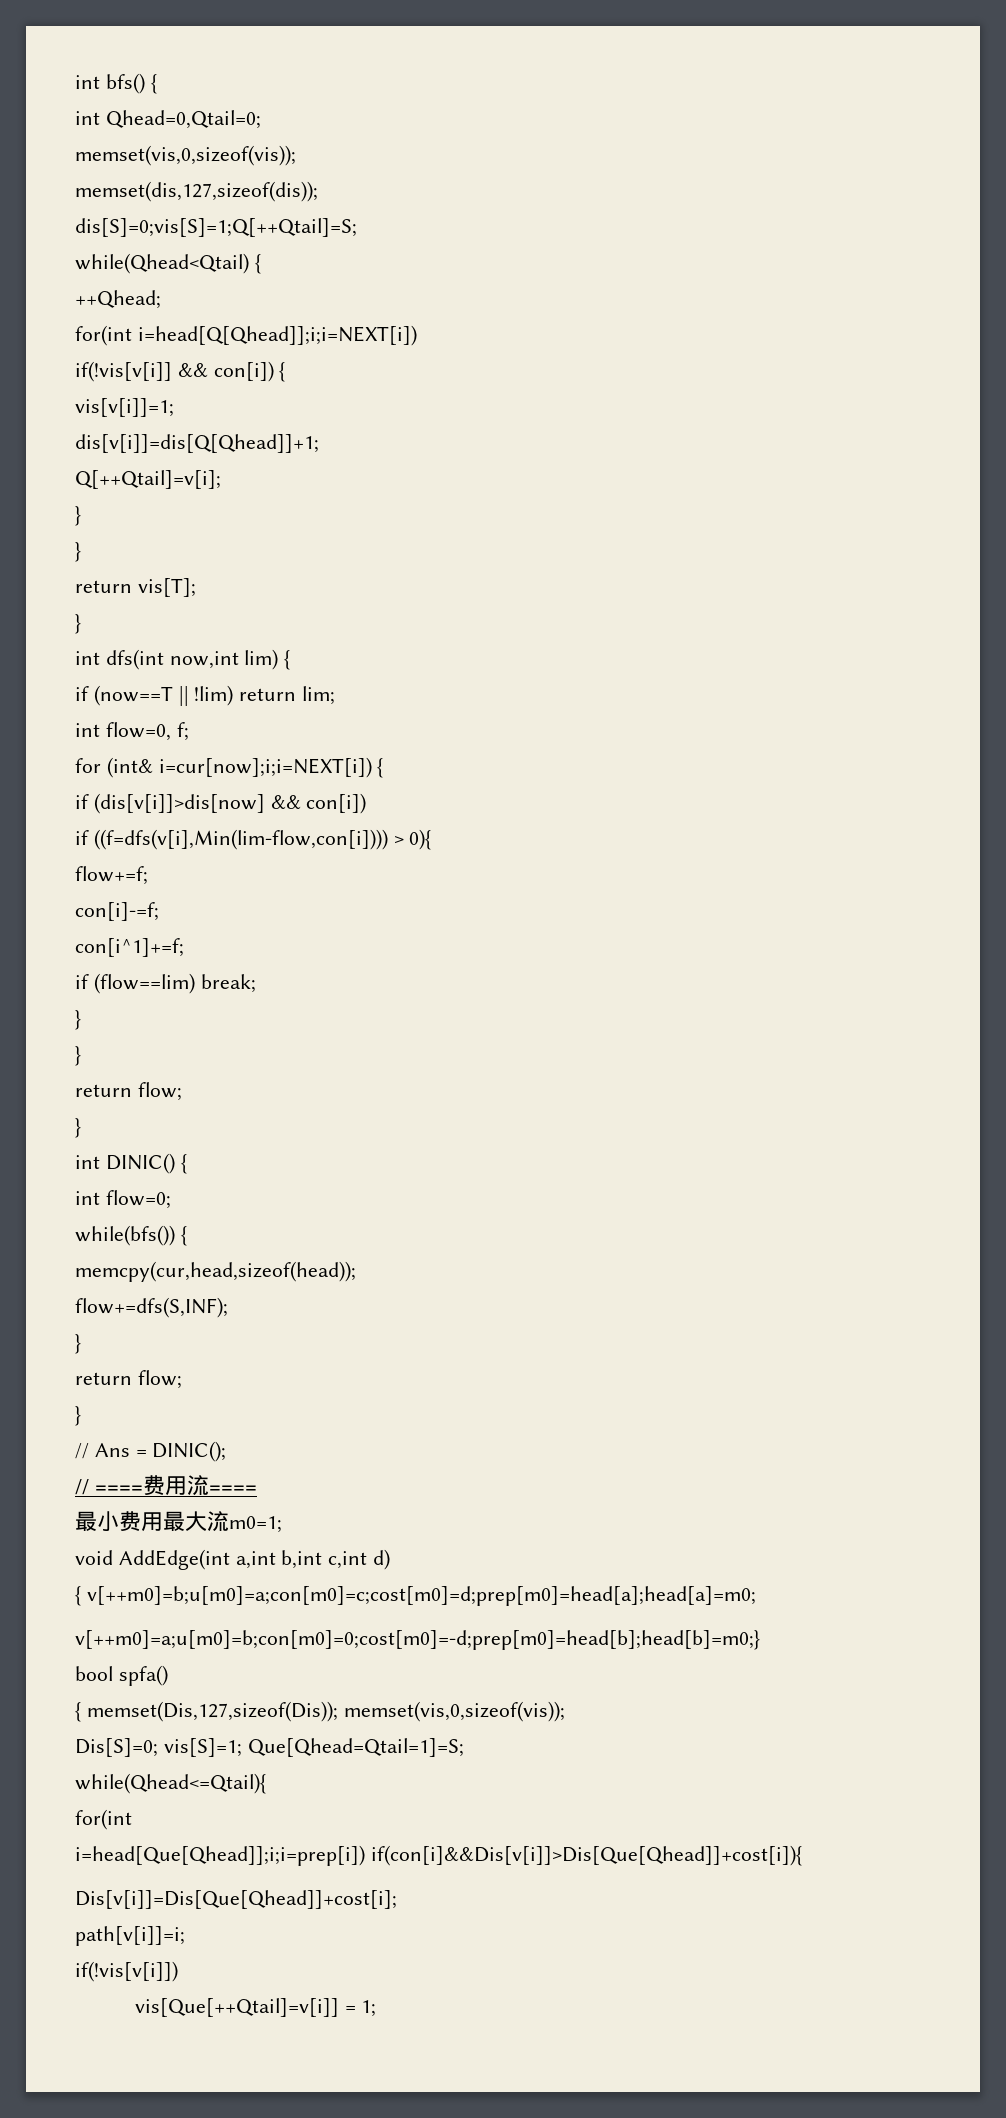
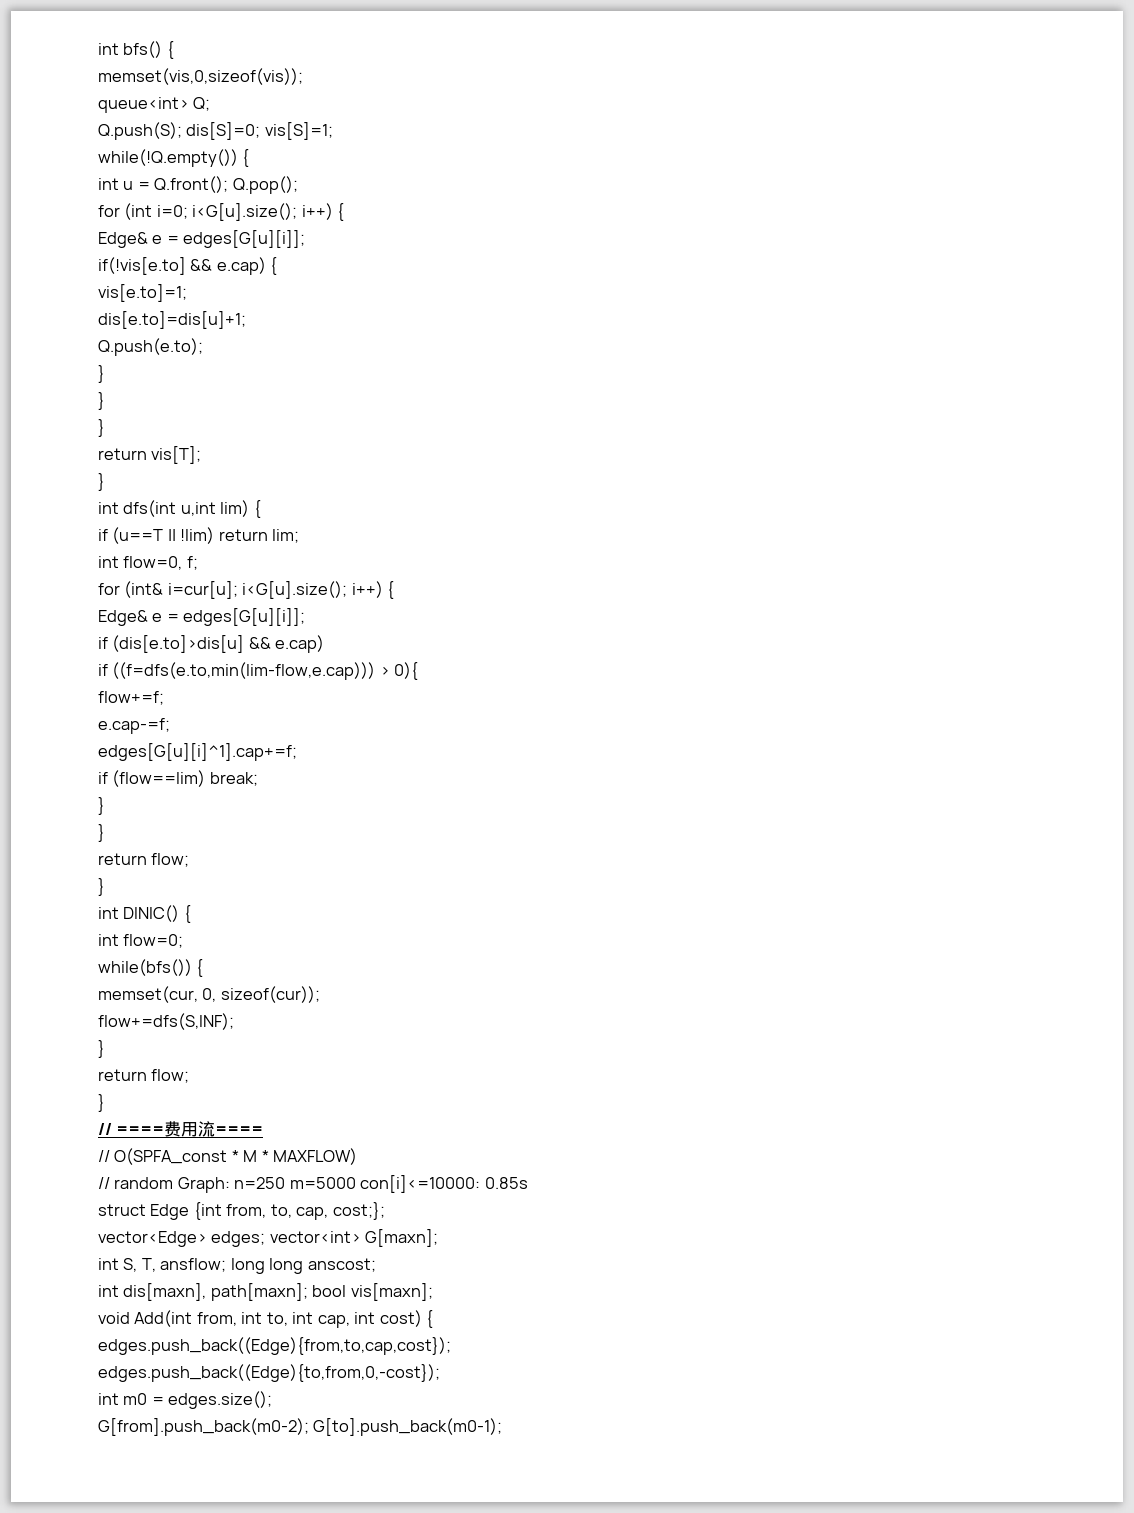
[75,110,261,129] [75,145,296,166] [75,181,318,202] [75,218,357,237] [75,253,261,274] [75,290,161,309] [75,325,417,346] [75,361,286,382] [75,398,174,417] [75,434,319,453] [75,470,221,489] // int Qhead=0,Qtail=0; // memset(vis,0,sizeof(vis)); // memset(dis,127,sizeof(dis)); // dis[S]=0;vis[S]=1;Q[++Qtail]=S; // while(Qhead<Qtail) { // ++Qhead; // for(int i=head[Q[Qhead]];i;i=NEXT[i]) // if(!vis[v[i]] && con[i]) { // vis[v[i]]=1; // dis[v[i]]=dis[Q[Qhead]]+1; // Q[++Qtail]=v[i]; -> [98,68,303,85] [98,97,211,113] [98,122,333,140] [98,149,250,167] [98,176,298,194] [98,203,345,221] [98,230,306,248] [98,257,278,275] [98,284,187,302] [98,311,246,329] [98,338,203,356] [98,365,105,383] // memset(vis,0,sizeof(vis)); // queue<int> Q; // Q.push(S); dis[S]=0; vis[S]=1; // while(!Q.empty()) { // int u = Q.front(); Q.pop(); // for (int i=0; i<G[u].size(); i++) { // Edge& e = edges[G[u][i]]; // if(!vis[e.to] && e.cap) { // vis[e.to]=1; // dis[e.to]=dis[u]+1; // Q.push(e.to); // }
[169,651,239,669] now,int -> [180,502,216,516] u,int
[93,685,173,706] (now==T -> [112,527,164,544] (u==T
[158,757,384,778] [75,793,367,814] [75,829,388,850] i=cur[now];i;i=NEXT[i]) { // if (dis[v[i]]>dis[now] && con[i]) // if ((f=dfs(v[i],Min(lim-flow,con[i]))) -> [167,581,395,599] [98,608,306,626] [98,635,325,653] [98,662,376,680] i=cur[u]; i<G[u].size(); i++) { // Edge& e = edges[G[u][i]]; // if (dis[e.to]>dis[u] && e.cap) // if ((f=dfs(e.to,min(lim-flow,e.cap)))
[75,902,159,921] [75,938,184,957] con[i]-=f; // con[i^1]+=f; -> [98,718,170,734] [98,743,297,761] e.cap-=f; // edges[G[u][i]^1].cap+=f;
[75,1261,356,1282] memcpy(cur,head,sizeof(head)); -> [98,986,320,1003] memset(cur, 0, sizeof(cur));
[75,1441,227,1462] // // Ans = DINIC(); -> (105, 1103) none
[75,1511,282,1533] [75,1549,391,1570] [75,1586,756,1606] [75,1630,760,1650] [75,1665,168,1686] [75,1701,565,1722] [75,1738,464,1757] [75,1773,266,1794] [75,1809,132,1830] [75,1845,802,1866] [75,1890,397,1909] [75,1926,185,1946] [75,1961,178,1982] [134,1998,377,2017] 最小费用最大流m0=1; // void AddEdge(int a,int b,int c,int d) // { v[++m0]=b;u[m0]=a;con[m0]=c;cost[m0]=d;prep[m0]=head[a];head[a]=m0; // v[++m0]=a;u[m0]=b;con[m0]=0;cost[m0]=-d;prep[m0]=head[b];head[b]=m0;} // bool spfa() // { memset(Dis,127,sizeof(Dis)); memset(vis,0,sizeof(vis)); // Dis[S]=0; vis[S]=1; Que[Qhead=Qtail=1]=S; // while(Qhead<=Qtail){ // for(int // i=head[Que[Qhead]];i;i=prep[i]) if(con[i]&&Dis[v[i]]>Dis[Que[Qhead]]+cost[i]){ // Dis[v[i]]=Dis[Que[Qhead]]+cost[i]; // path[v[i]]=i; // if(!vis[v[i]]) // vis[Que[++Qtail]=v[i]] = 1; -> [98,1148,358,1165] [98,1175,528,1193] [98,1202,385,1220] [98,1229,439,1247] [98,1258,376,1274] [98,1283,433,1301] [98,1310,434,1328] [98,1337,451,1355] [98,1364,440,1382] [98,1391,273,1409] [98,1418,503,1436] // O(SPFA_const * M * MAXFLOW) // // random Graph: n=250 m=5000 con[i]<=10000: 0.85s // struct Edge {int from, to, cap, cost;}; // vector<Edge> edges; vector<int> G[maxn]; // int S, T, ansflow; long long anscost; // int dis[maxn], path[maxn]; bool vis[maxn]; // void Add(int from, int to, int cap, int cost) { // edges.push_back((Edge){from,to,cap,cost}); // edges.push_back((Edge){to,from,0,-cost}); // int m0 = edges.size(); // G[from].push_back(m0-2); G[to].push_back(m0-1);

